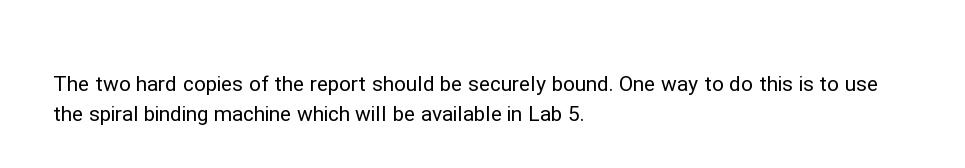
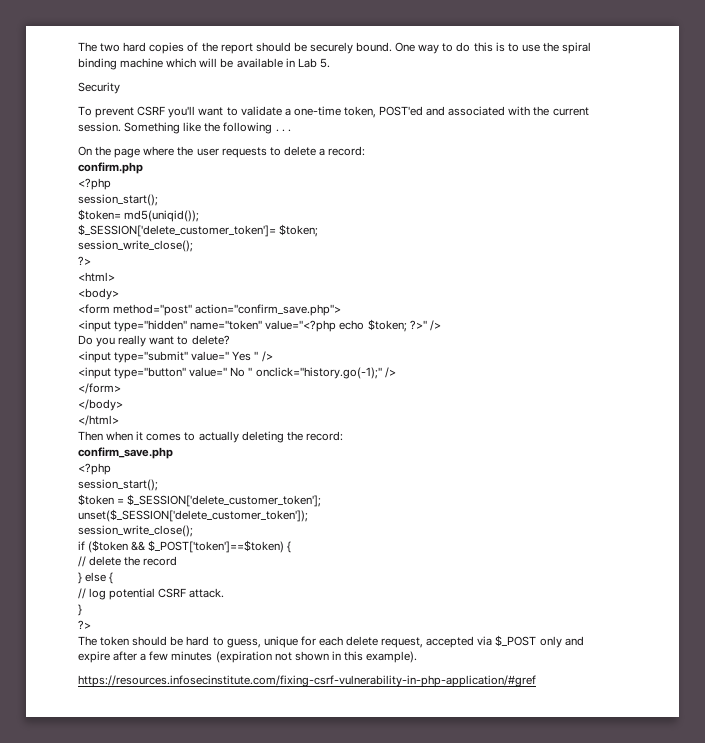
(585, 113) none -> [78,82,120,94] [78,106,589,118] [78,122,291,134] [78,146,366,158] [78,162,143,174] [78,178,111,190] [78,194,158,206] [78,209,200,222] [78,224,319,237] [78,240,193,252] [78,256,91,266] [78,272,115,282] [78,288,119,300] [78,304,342,316] [78,319,441,332] [78,335,230,347] [78,351,273,363] [78,367,396,379] [78,383,121,394] [78,399,123,411] [78,415,119,426] [78,431,343,443] [78,447,173,459] [78,463,111,475] [78,479,158,491] [78,494,322,507] [78,509,308,522] [78,525,193,537] [78,540,292,553] [78,556,178,567] [78,572,114,584] [78,588,225,600] [78,604,82,616] [78,620,91,630] [78,635,584,648] [78,651,418,663] [78,675,536,687] // Security // To prevent CSRF you'll want to validate a one-time token, POST'ed and associated with the current session. Something like the following . . . // On the page where the user requests to delete a record: // confirm.php // <?php // session_start(); // $token= md5(uniqid()); // $_SESSION['delete_customer_token']= $token; // session_write_close(); // ?> // <html> // <body> // <form method="post" action="confirm_save.php"> // <input type="hidden" name="token" value="<?php echo $token; ?>" /> // Do you really want to delete? // <input type="submit" value=" Yes " /> // <input type="button" value=" No " onclick="history.go(-1);" /> // </form> // </body> // </html> // Then when it comes to actually deleting the record: // confirm_save.php // <?php // session_start(); // $token = $_SESSION['delete_customer_token']; // unset($_SESSION['delete_customer_token']); // session_write_close(); // if ($token && $_POST['token']==$token) { // // delete the record // } else { // // log potential CSRF attack. // } // ?> // The token should be hard to guess, unique for each delete request, accepted via $_POST only and expire after a few minutes (expiration not shown in this example). // https://resources.infosecinstitute.com/fixing-csrf-vulnerability-in-php-application/#gref

